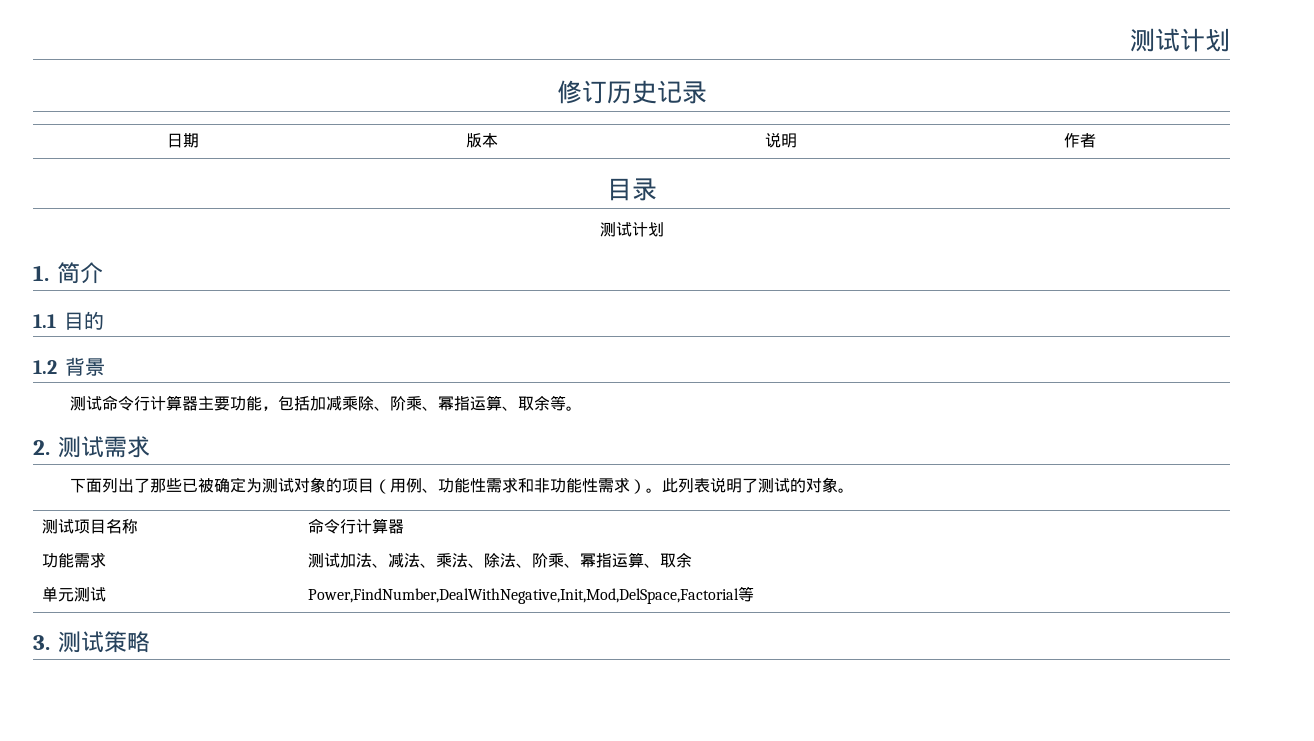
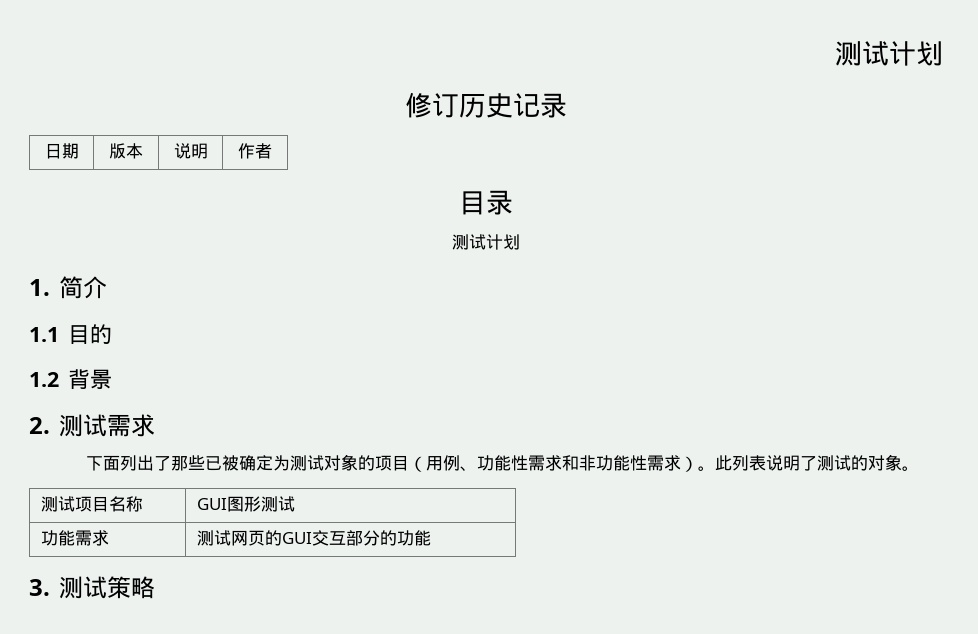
[69,395,582,411] // 测试命令行计算器主要功能，包括加减乘除、阶乘、幂指运算、取余等。 -> (112, 379) none
[307,518,404,534] 命令行计算器 -> [196,496,295,512] GUI图形测试
[339,552,692,568] [41,586,106,602] [307,586,754,604] 加法、减法、乘法、除法、阶乘、幂指运算、取余 // 单元测试 | Power,FindNumber,DealWithNegative,Init,Mod,DelSpace,Factorial等 -> [230,530,431,546] 网页的GUI交互部分的功能

